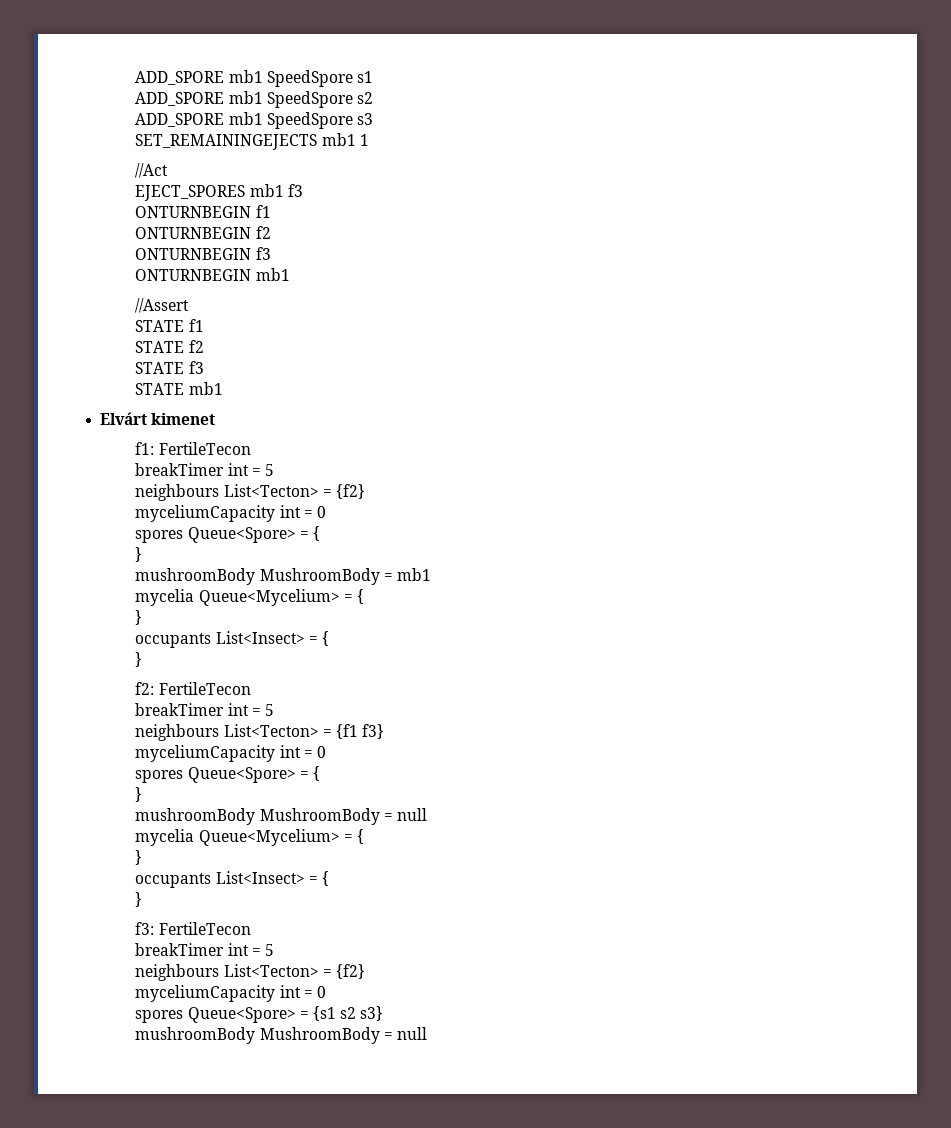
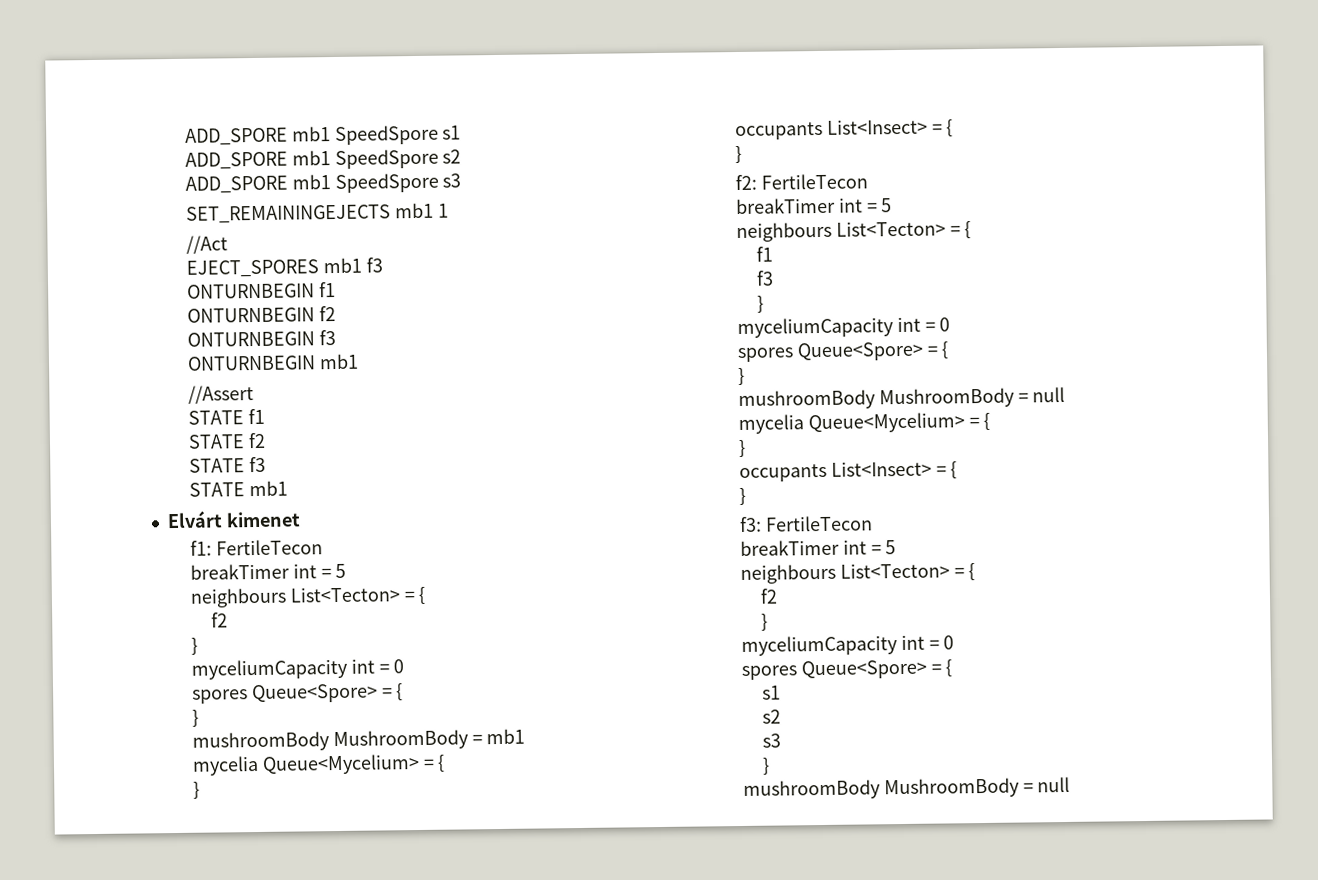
[335,484,365,499] {f2} -> [418,586,427,604] [211,612,229,628] [190,637,198,655] { // f2 // }
[335,724,385,739] {f1 f3} -> [964,221,972,239] [756,246,774,262] [756,270,775,286] [757,295,765,313] { // f1 // f3 // }
[335,964,365,979] [135,985,326,1002] [135,1006,384,1023] {f2} // myceliumCapacity int = 0 // spores Queue<Spore> = {s1 s2 s3} -> [968,563,976,581] [760,588,779,604] [761,613,769,631] [740,634,955,657] [740,659,953,681] [762,685,782,700] [762,709,782,724] [762,733,782,748] [762,757,771,775] { // f2 // } // myceliumCapacity int = 0 // spores Queue<Spore> = { // s1 // s2 // s3 // }

